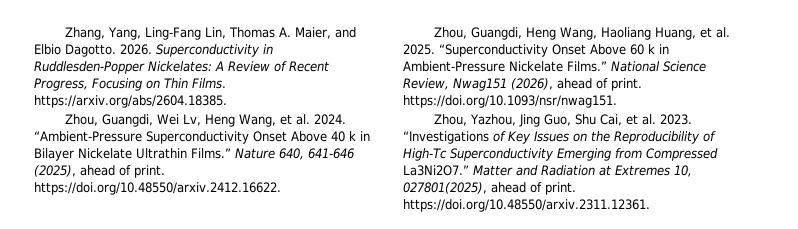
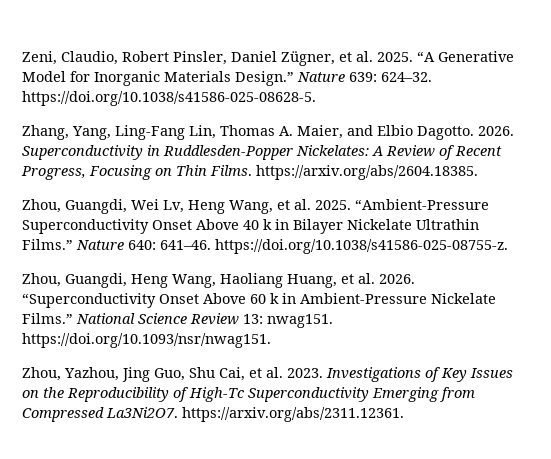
(65, 33) none -> [22,51,514,66] [22,71,432,86] [22,91,316,106] Zeni, Claudio, Robert Pinsler, Daniel Zügner, et al. 2025. “A Generative Model for Inorganic Materials Design.” Nature 639: 624–32. https://doi.org/10.1038/s41586-025-08628-5. //
[314,114,347,125] 2024. -> [315,200,351,210] 2025.
[279,148,354,160] [34,165,165,178] [34,182,281,195] 640, 641-646 (2025), ahead of print. https://doi.org/10.48550/arxiv.2412.16622. -> [128,239,508,254] 640: 641–46. https://doi.org/10.1038/s41586-025-08755-z.
[403,44,435,55] 2025. -> [379,274,415,284] 2026.
[403,78,642,91] Review, Nwag151 (2026), ahead of print. -> [190,313,333,328] Review 13: nwag151.
[403,131,489,144] “Investigations -> [326,367,421,382] Investigations
[403,165,692,177] [403,182,576,195] [403,199,650,212] La3Ni2O7.” Matter and Radiation at Extremes 10, 027801(2025), ahead of print. https://doi.org/10.48550/arxiv.2311.12361. -> [106,407,404,422] La3Ni2O7. https://arxiv.org/abs/2311.12361.

